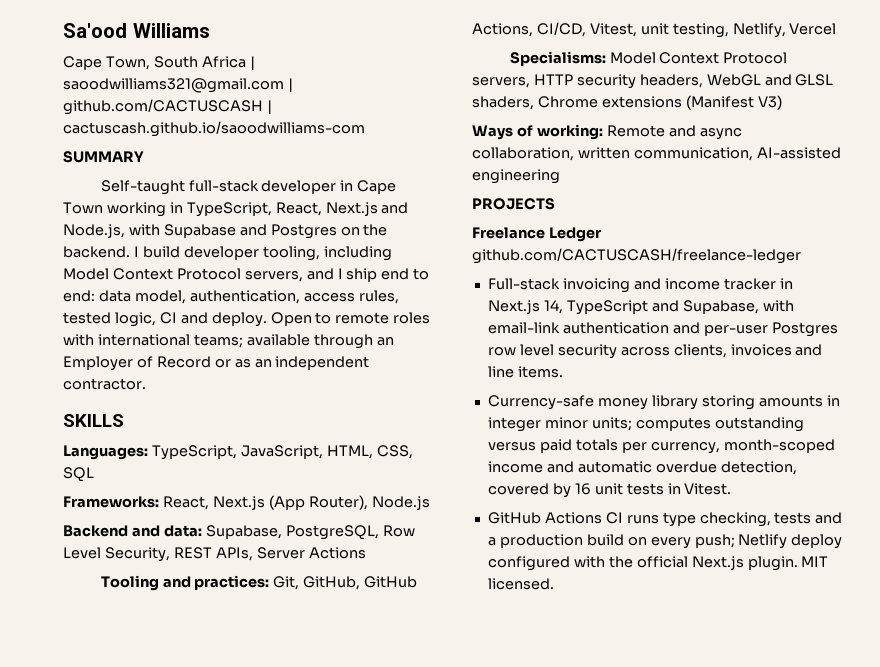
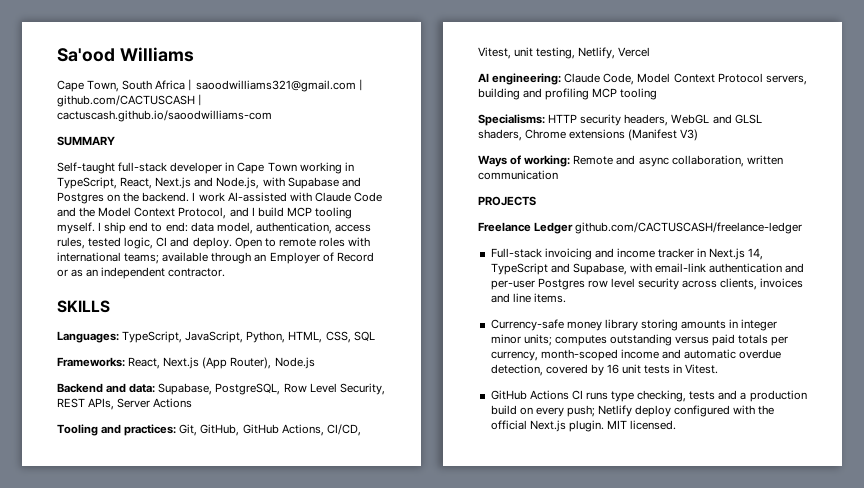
[142,246,392,261] [63,268,334,282] build developer tooling, including Model Context Protocol servers, and -> [198,192,382,202] [57,207,352,219] [57,222,95,234] work AI-assisted with Claude Code and the Model Context Protocol, and I build MCP tooling myself.
(323, 452) none -> [246,331,286,343] Python,
[509,51,788,66] [472,77,530,88] Specialisms: Model Context Protocol servers, -> [478,73,807,85] [478,88,658,100] [478,114,545,126] AI engineering: Claude Code, Model Context Protocol servers, building and profiling MCP tooling // Specialisms:
[633,147,841,161] [472,169,560,184] communication, AI-assisted engineering -> [478,170,558,180] communication

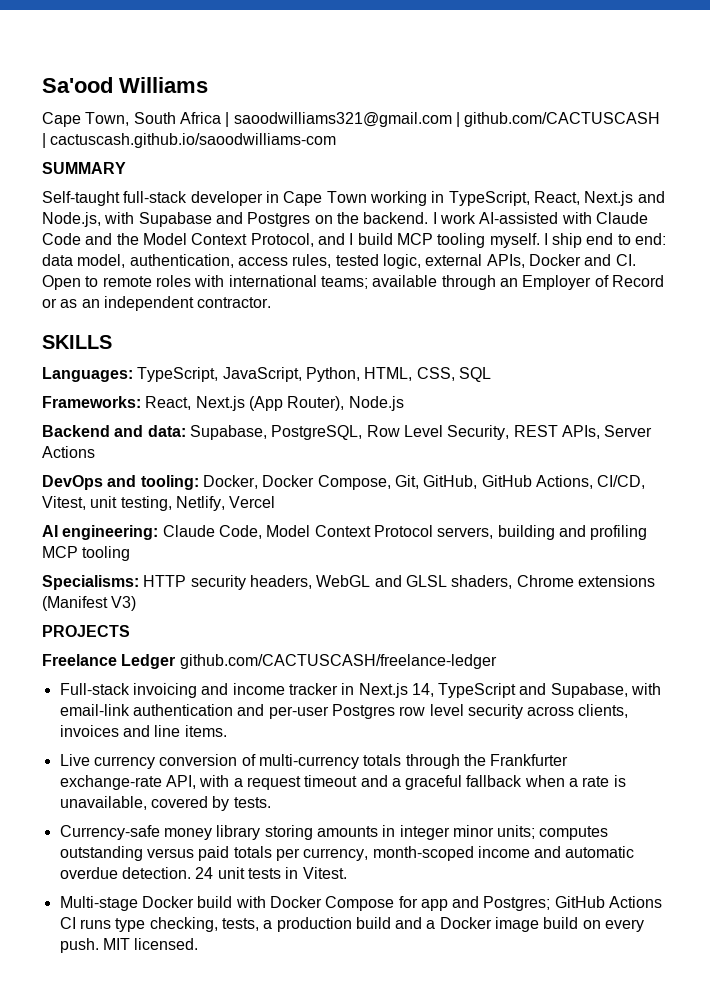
[156,237,232,249] CI and deploy. -> [425,254,636,268] external APIs, Docker and CI.
[57,424,177,436] Tooling and practices: -> [42,475,391,490] DevOps and tooling: Docker, Docker Compose,
[478,155,783,167] [478,170,558,180] // Ways of working: Remote and async collaboration, written communication -> (137, 603) none
(566, 298) none -> [59,754,569,769] [59,775,626,790] [59,796,271,811] // Live currency conversion of multi-currency totals through the Frankfurter exchange-rate API, with a request timeout and a graceful fallback when a rate is unavailable, covered by tests.
[490,364,619,376] detection, covered by 16 -> [121,867,214,879] detection. 24
(719, 369) none -> [59,896,551,911] Multi-stage Docker build with Docker Compose for app and Postgres;
[689,390,738,400] tests and -> [221,918,259,931] tests,
[519,405,775,417] [490,420,604,432] on every push; Netlify deploy configured with the official Next.js plugin. -> [395,917,645,932] [59,938,99,953] and a Docker image build on every push.

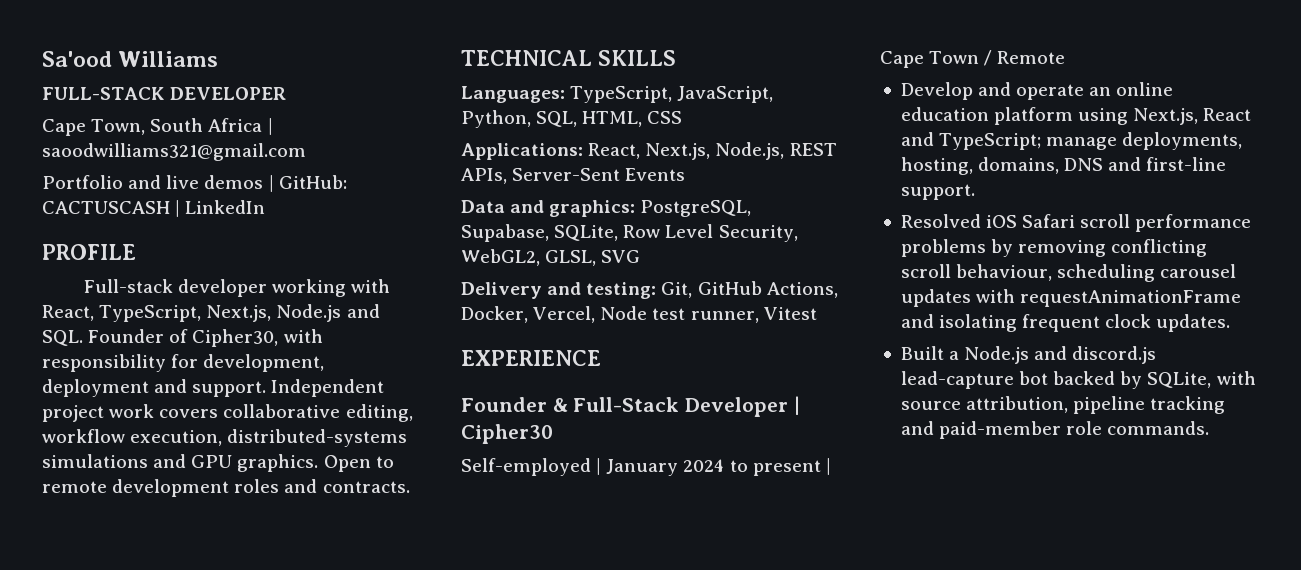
(208, 85) none -> [42,87,287,100] // FULL-STACK DEVELOPER
[455,112,661,127] [42,133,337,148] [42,162,126,174] [42,191,665,206] [42,212,648,227] [42,233,667,248] [42,254,636,269] [42,275,664,290] [42,296,272,311] | github.com/CACTUSCASH | cactuscash.github.io/saoodwilliams-com // SUMMARY // Self-taught full-stack developer in Cape Town working in TypeScript, React, Next.js and Node.js, with Supabase and Postgres on the backend. I work AI-assisted with Claude Code and the Model Context Protocol, and I build MCP tooling myself. I ship end to end: data model, authentication, access rules, tested logic, external APIs, Docker and CI. Open to remote roles with international teams; available through an Employer of Record or as an independent contractor. // -> [42,175,347,192] [42,200,266,217] [42,244,136,260] [83,279,390,297] [42,304,380,322] [42,329,323,347] [42,354,325,372] [42,379,385,397] [42,404,413,422] [42,429,408,447] [42,454,394,472] [42,479,410,497] [461,50,592,66] // Portfolio and live demos | GitHub: CACTUSCASH | LinkedIn // PROFILE // Full-stack developer working with React, TypeScript, Next.js, Node.js and SQL. Founder of Cipher30, with responsibility for development, deployment and support. Independent project work covers collaborative editing, workflow execution, distributed-systems simulations and GPU graphics. Open to remote development roles and contracts. // TECHNICAL
[364,367,491,382] [42,396,404,411] [42,425,653,440] [42,446,95,458] [42,475,646,490] [42,496,276,511] [42,525,648,540] [42,546,131,561] [42,575,655,590] [42,596,137,611] [42,625,130,637] [42,654,497,669] [59,683,662,698] [59,704,629,719] [59,725,227,737] [59,754,569,769] [59,775,626,790] [59,796,271,811] [59,825,609,840] [59,846,635,861] [59,867,347,879] [59,896,663,911] [59,917,645,932] [59,938,199,953] HTML, CSS, SQL // Frameworks: React, Next.js (App Router), Node.js // Backend and data: Supabase, PostgreSQL, Row Level Security, REST APIs, Server Actions // DevOps and tooling: Docker, Docker Compose, Git, GitHub, GitHub Actions, CI/CD, Vitest, unit testing, Netlify, Vercel // AI engineering: Claude Code, Model Context Protocol servers, building and profiling MCP tooling // Specialisms: HTTP security headers, WebGL and GLSL shaders, Chrome extensions (Manifest V3) // PROJECTS // Freelance Ledger github.com/CACTUSCASH/freelance-ledger // Full-stack invoicing and income tracker in Next.js 14, TypeScript and Supabase, with email-link authentication and per-user Postgres row level security across clients, invoices and line items. // Live currency conversion of multi-currency totals through the Frankfurter exchange-rate API, with a request timeout and a graceful fallback when a rate is unavailable, covered by tests. // Currency-safe money library storing amounts in integer minor units; computes outstanding versus paid totals per currency, month-scoped income and automatic overdue detection. 24 unit tests in Vitest. // Multi-stage Docker build with Docker Compose for app and Postgres; GitHub Actions CI runs type checking, tests, a production build and a Docker image build on every push. MIT licensed. -> [536,111,683,127] [461,142,837,160] [461,168,686,184] [461,200,752,217] [461,224,798,242] [461,249,641,266] [461,281,838,299] [461,306,817,323] [461,350,601,366] [461,396,800,417] [461,424,553,444] [461,458,831,476] [880,50,1066,68] [900,82,1174,100] [900,107,1252,125] [900,132,1243,150] [900,157,1227,175] [900,184,975,200] [900,214,1252,232] [900,239,1208,257] [900,264,1237,282] [900,289,1242,307] [900,314,1231,332] [900,346,1157,364] [900,371,1256,389] [900,396,1226,414] [900,421,1210,439] SQL, HTML, CSS // Applications: React, Next.js, Node.js, REST APIs, Server-Sent Events // Data and graphics: PostgreSQL, Supabase, SQLite, Row Level Security, WebGL2, GLSL, SVG // Delivery and testing: Git, GitHub Actions, Docker, Vercel, Node test runner, Vitest // EXPERIENCE // Founder & Full-Stack Developer | Cipher30 // Self-employed | January 2024 to present | Cape Town / Remote // Develop and operate an online education platform using Next.js, React and TypeScript; manage deployments, hosting, domains, DNS and first-line support. // Resolved iOS Safari scroll performance problems by removing conflicting scroll behaviour, scheduling carousel updates with requestAnimationFrame and isolating frequent clock updates. // Built a Node.js and discord.js lead-capture bot backed by SQLite, with source attribution, pipeline tracking and paid-member role commands.

